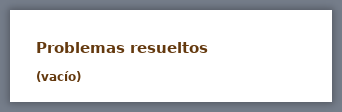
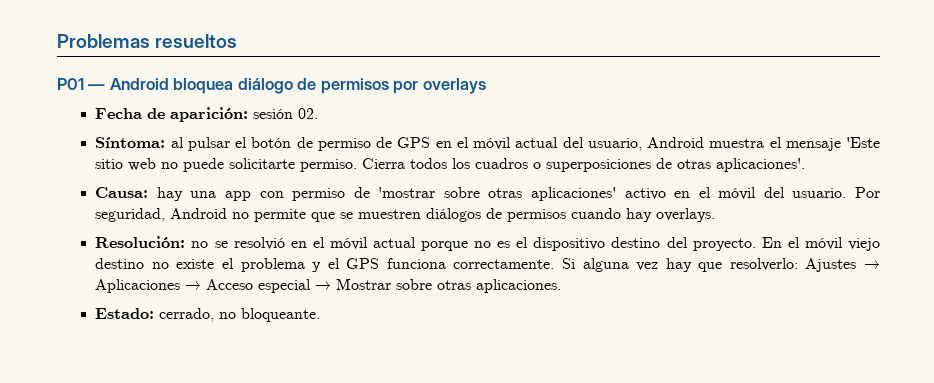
[36,71,81,82] (vacío) -> [57,78,486,94] [95,107,319,122] [95,137,881,151] [95,158,806,172] [95,187,880,201] [95,208,716,222] [95,236,880,251] [95,258,880,272] [95,278,562,293] [95,308,321,322] P01 — Android bloquea diálogo de permisos por overlays // Fecha de aparición: sesión 02. // Síntoma: al pulsar el botón de permiso de GPS en el móvil actual del usuario, Android muestra el mensaje 'Este sitio web no puede solicitarte permiso. Cierra todos los cuadros o superposiciones de otras aplicaciones'. // Causa: hay una app con permiso de 'mostrar sobre otras aplicaciones' activo en el móvil del usuario. Por seguridad, Android no permite que se muestren diálogos de permisos cuando hay overlays. // Resolución: no se resolvió en el móvil actual porque no es el dispositivo destino del proyecto. En el móvil viejo destino no existe el problema y el GPS funciona correctamente. Si alguna vez hay que resolverlo: Ajustes → Aplicaciones → Acceso especial → Mostrar sobre otras aplicaciones. // Estado: cerrado, no bloqueante.

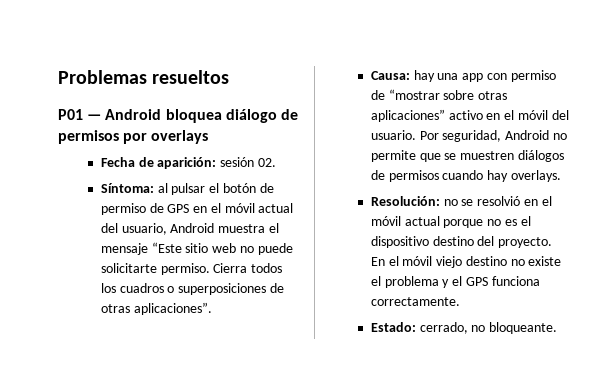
[846,137,881,148] 'Este -> [151,242,182,253] “Este
[716,158,806,172] aplicaciones'. -> [133,302,212,315] aplicaciones”.
[378,187,617,201] 'mostrar sobre otras aplicaciones' -> [388,89,508,100] [370,109,445,122] “mostrar sobre otras aplicaciones”
[562,258,880,272] [95,278,562,293] Si alguna vez hay que resolverlo: Ajustes → Aplicaciones → Acceso especial → Mostrar sobre otras aplicaciones. -> (460, 301) none

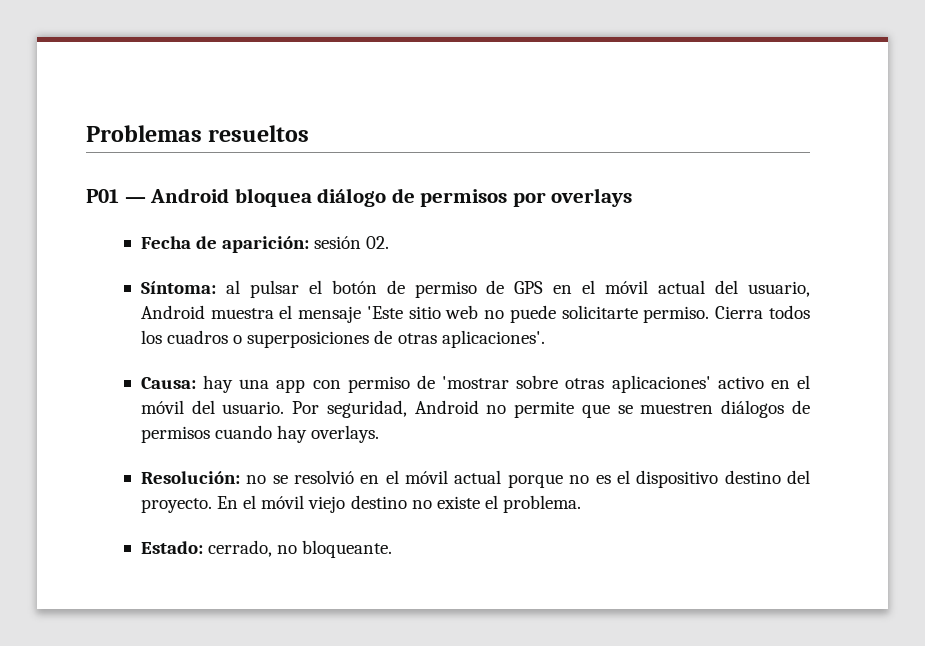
[151,242,182,253] “Este -> [366,306,403,319] 'Este
[133,302,212,315] aplicaciones”. -> [441,330,545,348] aplicaciones'.
[388,89,440,100] “mostrar -> [442,376,510,389] 'mostrar
[370,109,445,122] aplicaciones” -> [611,375,711,393] aplicaciones'
[384,276,540,288] [370,297,460,306] problema y el GPS funciona correctamente. -> [503,495,582,513] problema.

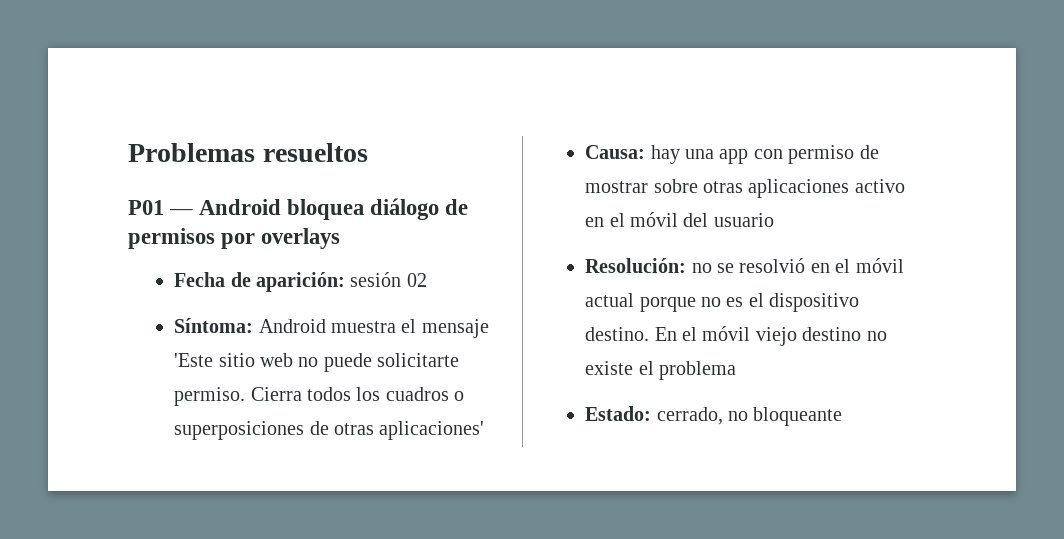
[366,236,390,249] 02. -> [406,273,427,287] 02
[225,280,810,298] al pulsar el botón de permiso de GPS en el móvil actual del usuario, -> (254, 325) none
[441,330,545,348] aplicaciones'. -> [379,421,485,440] aplicaciones'
[442,376,510,389] 'mostrar -> [585,181,649,193] mostrar
[611,375,711,393] aplicaciones' -> [748,179,850,198] aplicaciones
[222,400,810,418] [140,425,380,443] usuario. Por seguridad, Android no permite que se muestren diálogos de permisos cuando hay overlays. -> [713,213,774,227] usuario
[724,470,811,484] [140,498,212,513] destino del proyecto. -> [585,327,650,341] destino.
[503,495,582,513] problema. -> [659,361,737,380] problema
[302,540,393,558] bloqueante. -> [753,407,843,426] bloqueante

